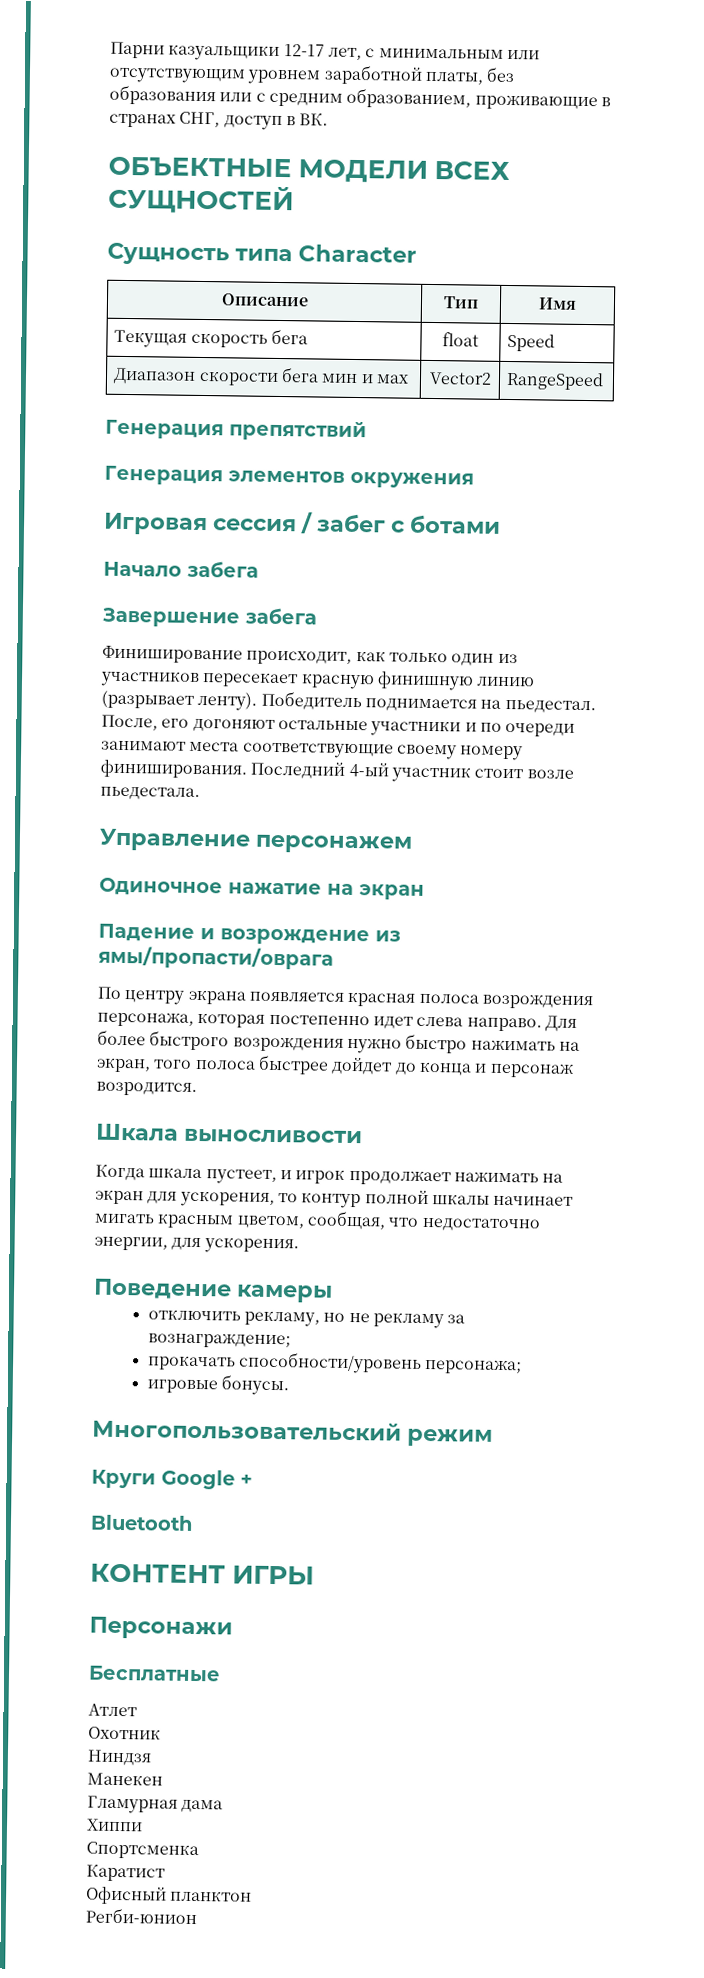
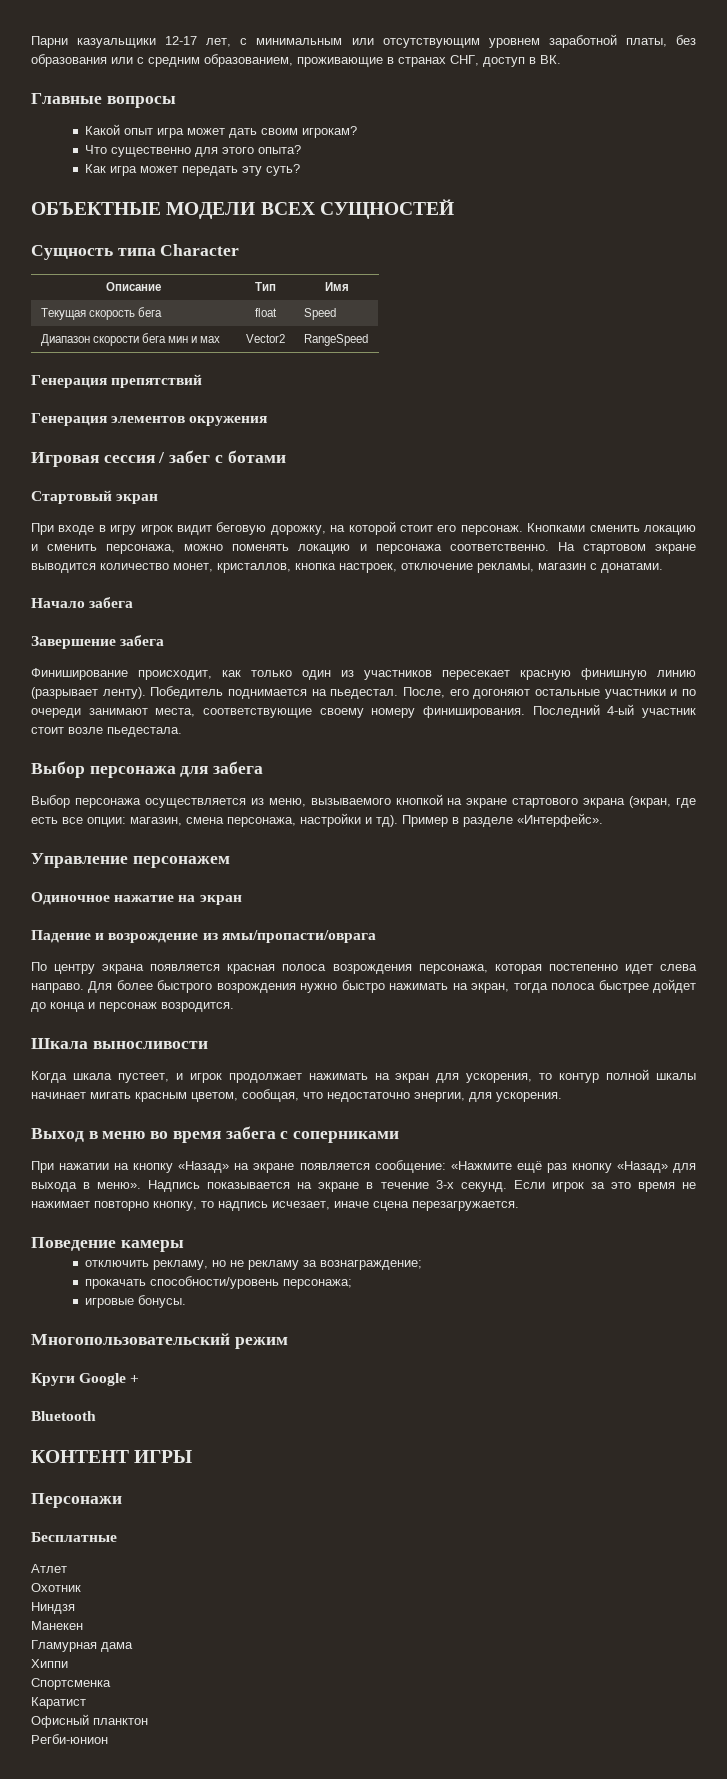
(329, 119) none -> [31,93,176,108] [84,124,357,138] [84,145,301,157] [84,164,300,176] // Главные вопросы // Какой опыт игра может дать своим игрокам? // Что существенно для этого опыта? // Как игра может передать эту суть?
(502, 524) none -> [31,490,159,504] [31,521,696,535] [31,542,696,554] [31,563,663,573] // Стартовый экран // При входе в игру игрок видит беговую дорожку, на которой стоит его персонаж. Кнопками сменить локацию и сменить персонажа, можно поменять локацию и персонажа соответственно. На стартовом экране выводится количество монет, кристаллов, кнопка настроек, отключение рекламы, магазин с донатами.
[189,741,240,752] места -> [155,708,196,717] места,
(200, 793) none -> [31,761,264,778] [31,794,696,808] [31,813,603,827] // Выбор персонажа для забега // Выбор персонажа осуществляется из меню, вызываемого кнопкой на экране стартового экрана (экран, где есть все опции: магазин, смена персонажа, настройки и тд). Пример в разделе «Интерфейс».
[153,1059,193,1069] того -> [513,983,548,993] тогда
(299, 1245) none -> [31,1126,400,1143] [31,1160,696,1173] [31,1180,696,1192] [31,1201,519,1211] // Выход в меню во время забега с соперниками // При нажатии на кнопку «Назад» на экране появляется сообщение: «Нажмите ещё раз кнопку «Назад» для выхода в меню». Надпись показывается на экране в течение 3-х секунд. Если игрок за это время не нажимает повторно кнопку, то надпись исчезает, иначе сцена перезагружается.

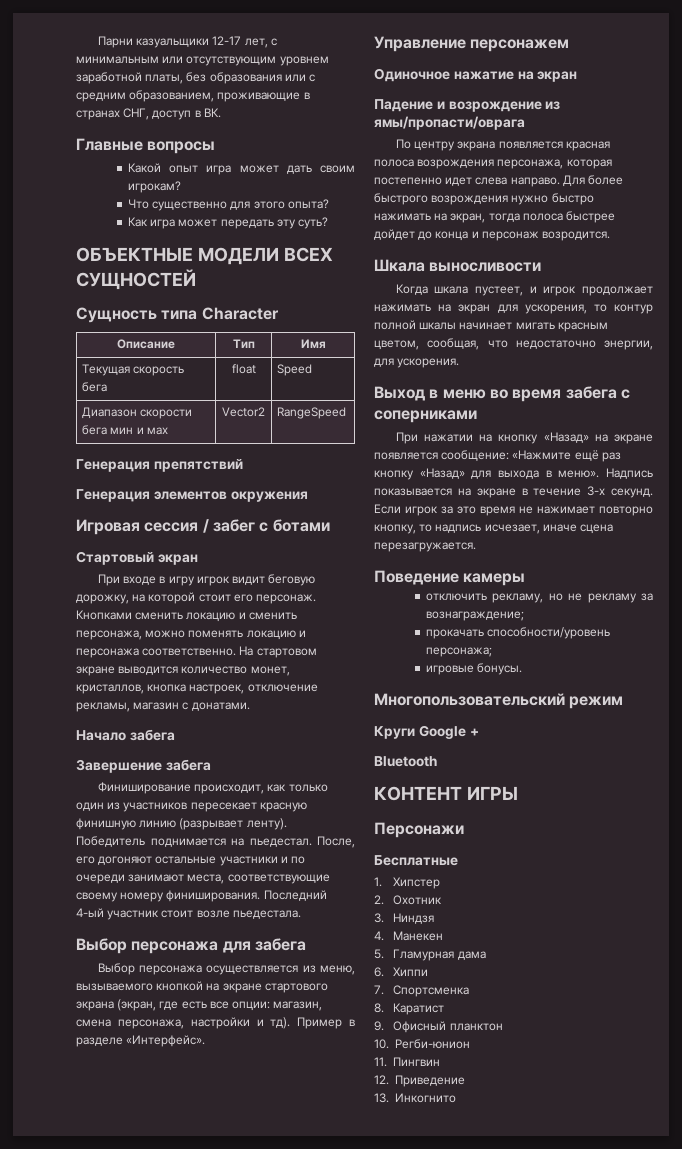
[31,1564,67,1573] Атлет // -> [374,877,441,889] [374,895,384,905] 1. Хипстер // 2.
(81, 1587) none -> [374,913,384,923] 3.
(75, 1608) none -> [374,931,384,941] 4.
(83, 1625) none -> [374,949,384,959] 5.
(133, 1647) none -> [374,967,384,977] 6.
(68, 1663) none -> [374,985,384,995] 7.
(111, 1684) none -> [374,1003,384,1013] 8.
(86, 1703) none -> [374,1021,384,1031] 9.
(148, 1721) none -> [374,1039,389,1049] 10.
(108, 1739) none -> [374,1057,441,1067] [374,1075,465,1087] [374,1093,456,1103] // 11. Пингвин // 12. Приведение // 13. Инкогнито

